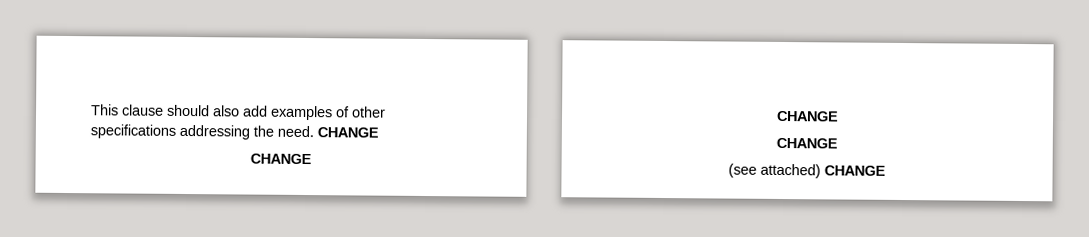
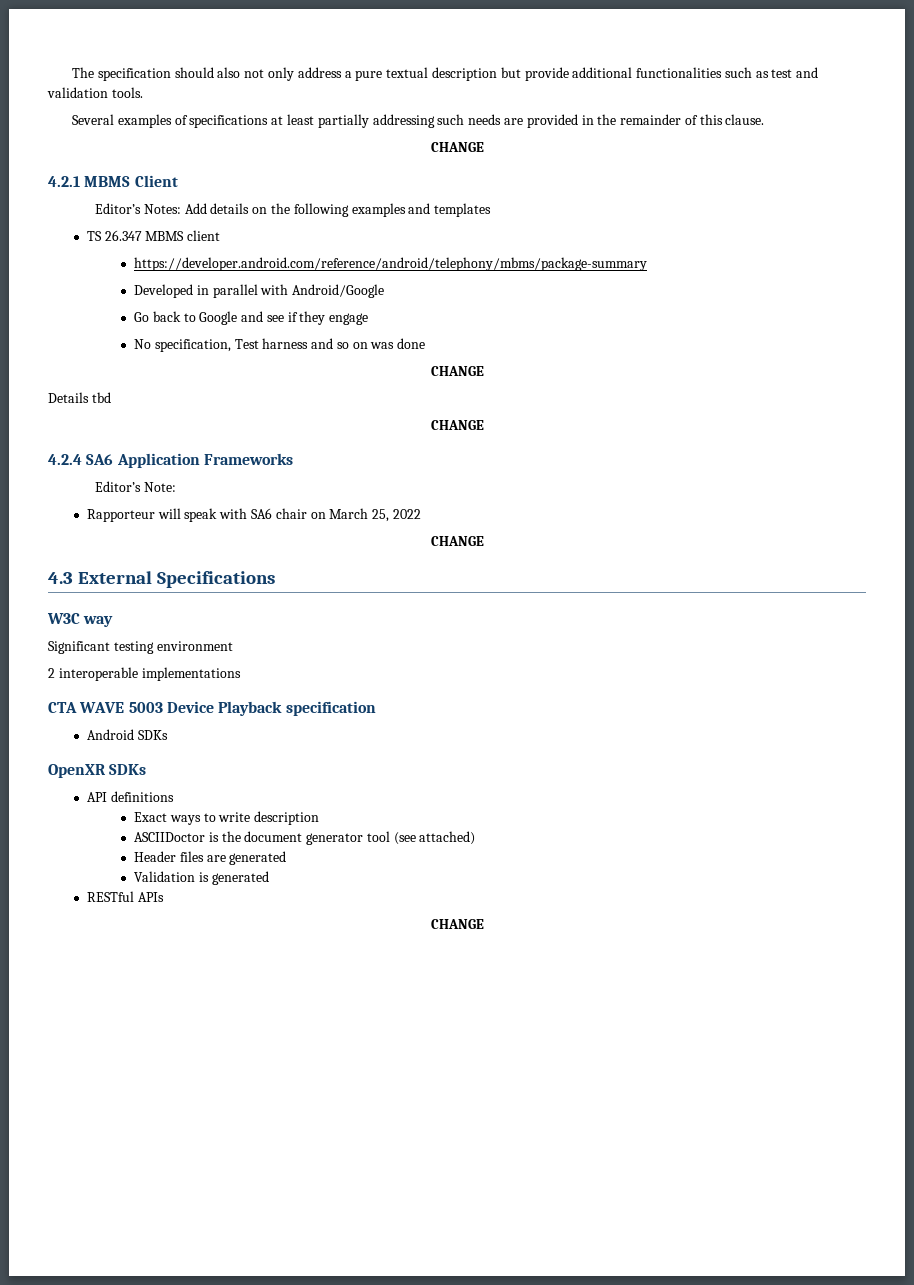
[91,104,386,121] [90,124,379,140] [250,153,312,165] [776,110,839,122] [776,137,838,149] [728,163,821,179] This clause should also add examples of other specifications addressing the need. CHANGE // CHANGE // CHANGE // CHANGE // (see attached) -> [72,67,819,81] [47,87,143,98] [72,114,765,128] [430,142,484,152] [48,175,178,187] [95,203,492,217] [86,230,221,241] [133,257,647,271] [133,284,385,298] [133,311,369,325] [133,338,426,352] [430,366,484,376] [48,392,111,403] [430,420,484,430] [48,453,293,468] [95,481,176,492] [86,508,421,522] [430,536,484,546] [48,571,276,588] [47,613,114,627] [48,641,233,654] [48,667,241,681] [48,701,376,716] [86,729,168,740] [48,764,147,778] [86,791,174,802] [133,811,320,825] [133,831,476,845] [133,851,287,865] [133,871,269,885] [86,891,164,902] The specification should also not only address a pure textual description but provide additional functionalities such as test and validation tools. // Several examples of specifications at least partially addressing such needs are provided in the remainder of this clause. // CHANGE // 4.2.1 MBMS Client // Editor’s Notes: Add details on the following examples and templates // TS 26.347 MBMS client // https://developer.android.com/reference/android/telephony/mbms/package-summary // Developed in parallel with Android/Google // Go back to Google and see if they engage // No specification, Test harness and so on was done // CHANGE // Details tbd // CHANGE // 4.2.4 SA6 Application Frameworks // Editor’s Note: // Rapporteur will speak with SA6 chair on March 25, 2022 // CHANGE // 4.3 External Specifications // W3C way // Significant testing environment // 2 interoperable implementations // CTA WAVE 5003 Device Playback specification // Android SDKs // OpenXR SDKs // API definitions // Exact ways to write description // ASCIIDoctor is the document generator tool (see attached) // Header files are generated // Validation is generated // RESTful APIs //

